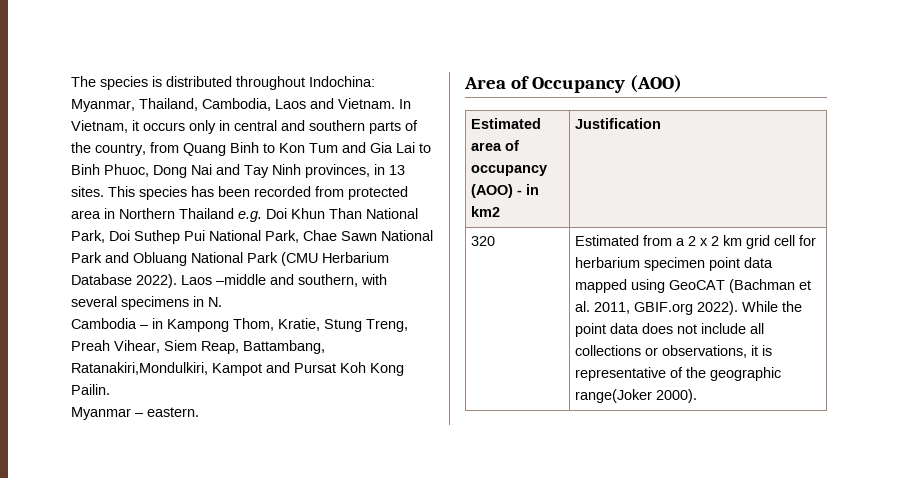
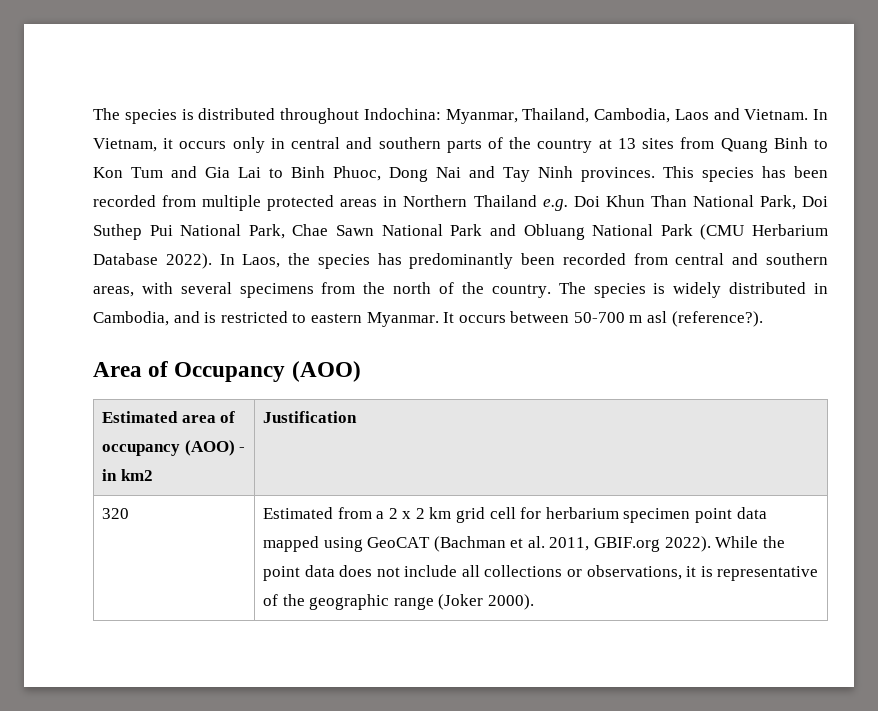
[95,143,146,156] country, -> [537,138,675,153] country at 13 sites
[305,164,405,178] [71,186,104,197] provinces, in 13 sites. -> [581,167,655,182] provinces.
[348,186,408,200] [71,210,101,219] protected area -> [202,195,378,211] multiple protected areas
[181,274,387,287] [71,296,222,310] [71,318,408,332] [71,340,325,354] [71,362,404,376] [71,384,110,395] [71,407,199,420] Laos –middle and southern, with several specimens in N. // Cambodia – in Kampong Thom, Kratie, Stung Treng, Preah Vihear, Siem Reap, Battambang, Ratanakiri,Mondulkiri, Kampot and Pursat Koh Kong Pailin. // Myanmar – eastern. -> [219,253,828,269] [93,282,829,298] [93,311,763,327] In Laos, the species has predominantly been recorded from central and southern areas, with several specimens from the north of the country. The species is widely distributed in Cambodia, and is restricted to eastern Myanmar. It occurs between 50-700 m asl (reference?).
[575,389,653,403] range(Joker -> [393,594,484,610] range (Joker

